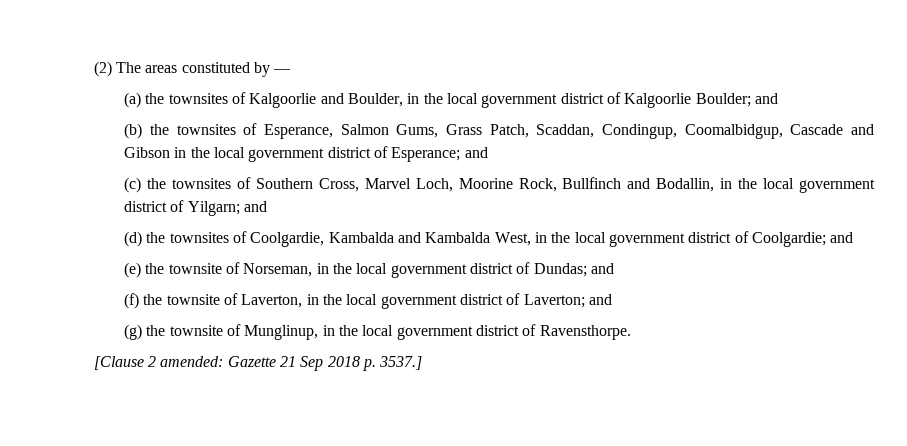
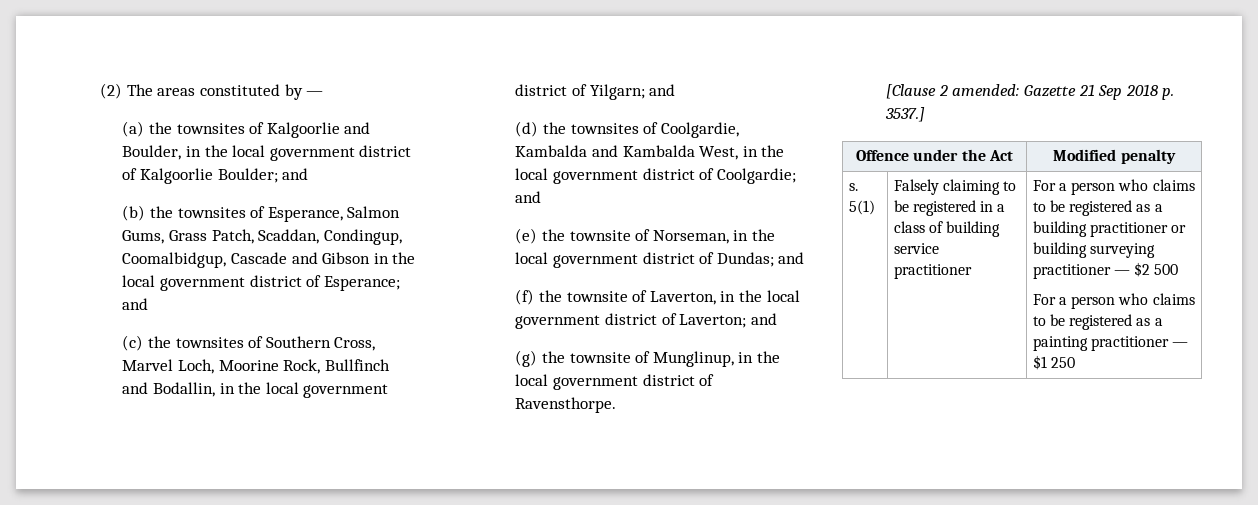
(423, 363) none -> [856,149,1013,161] [1053,149,1176,164] [848,183,858,191] [848,200,875,215] [893,179,1017,195] [893,200,1006,216] [893,221,1001,237] [893,243,939,254] [893,264,972,279] [1032,179,1195,195] [1032,200,1163,216] [1032,221,1187,237] [1032,242,1156,258] [1032,262,1179,279] [1032,293,1195,309] [1032,314,1163,330] [1032,336,1189,351] [1032,355,1076,370] // Offence under the Act | Modified penalty // s. 5(1) | Falsely claiming to be registered in a class of building service practitioner | For a person who claims to be registered as a building practitioner or building surveying practitioner — $2 500 // For a person who claims to be registered as a painting practitioner — $1 250

